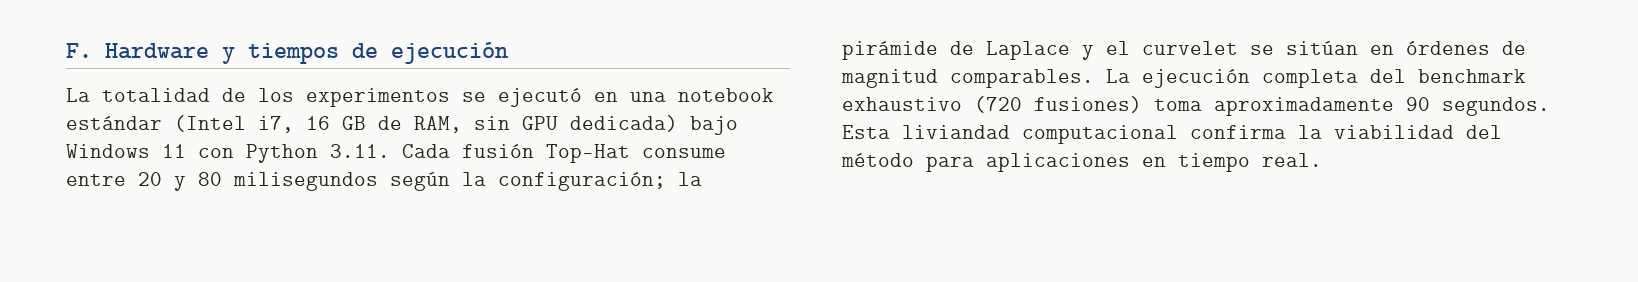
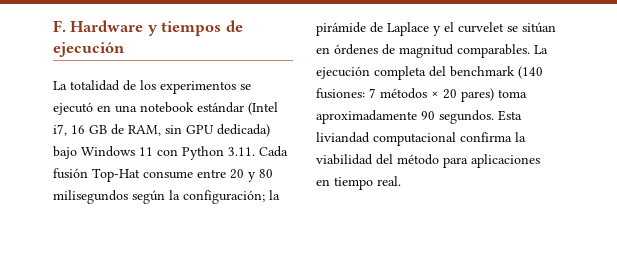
[842,96,1142,113] exhaustivo (720 fusiones) -> [518,66,543,79] [316,88,494,102] (140 fusiones: 7 métodos × 20 pares)

